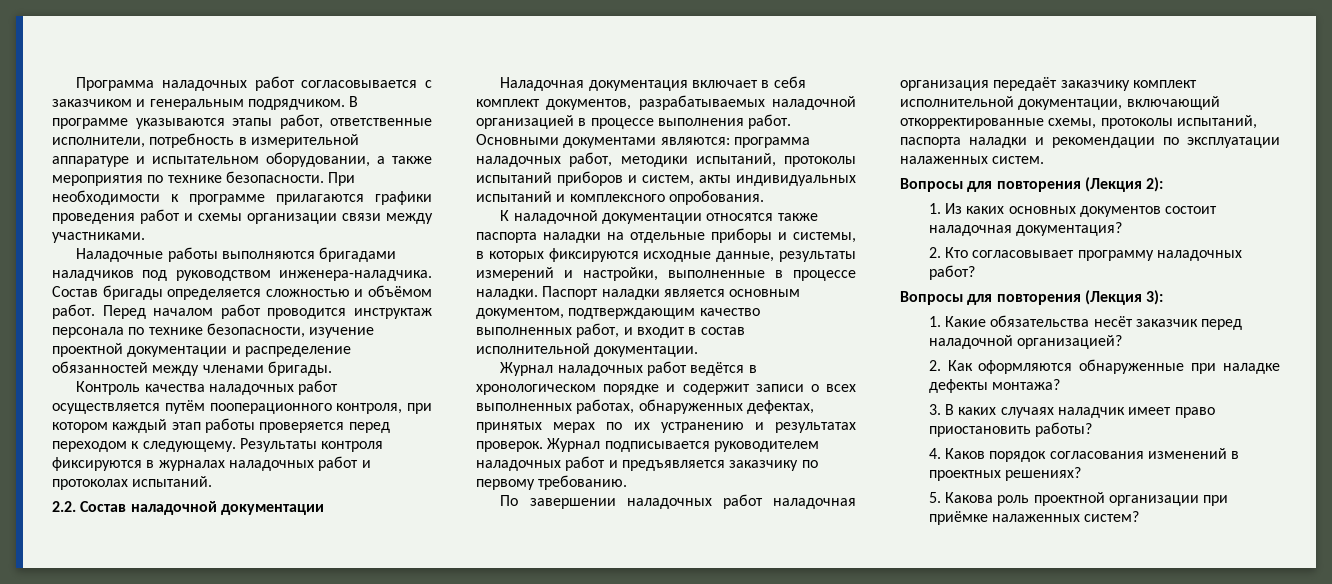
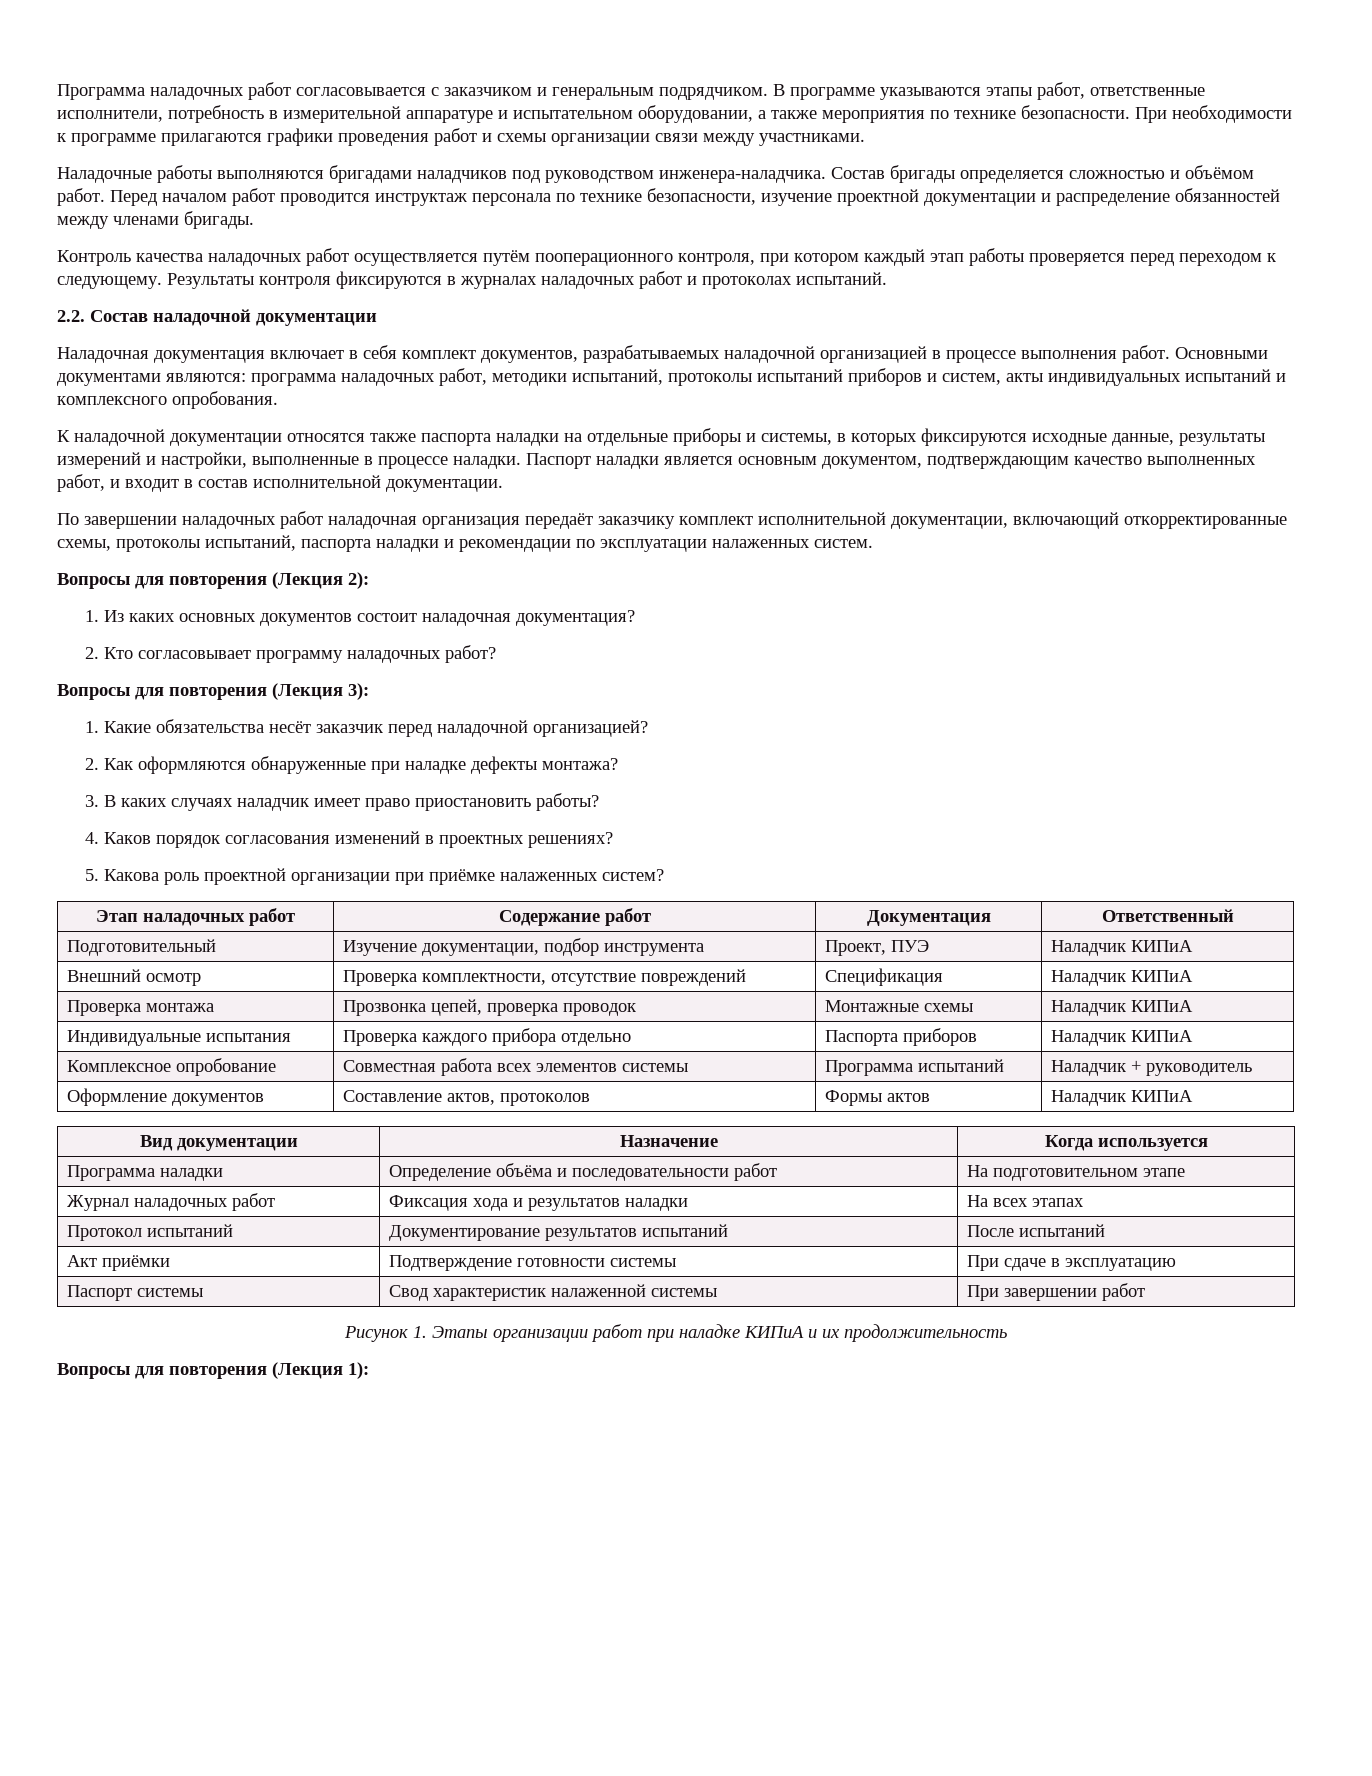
[500,361,757,376] [476,384,856,395] [476,399,814,414] [476,422,857,433] [476,438,819,452] [476,456,818,471] [476,475,628,490] // Журнал наладочных работ ведётся в хронологическом порядке и содержит записи о всех выполненных работах, обнаруженных дефектах, принятых мерах по их устранению и результатах проверок. Журнал подписывается руководителем наладочных работ и предъявляется заказчику по первому требованию. -> (503, 485) none
(1140, 516) none -> [96,908,295,926] [498,908,651,926] [866,910,991,926] [1101,909,1234,922] [66,939,216,956] [342,938,704,956] [824,940,929,956] [1050,940,1193,956] [66,969,201,986] [342,969,746,986] [824,968,943,986] [1050,970,1193,986] [66,1000,214,1016] [342,999,636,1016] [824,1000,973,1012] [1050,1000,1193,1016] [66,1030,291,1046] [342,1028,631,1046] [824,1028,977,1046] [1050,1030,1193,1046] [66,1058,276,1076] [342,1058,688,1076] [824,1059,1004,1076] [1050,1060,1252,1076] [66,1088,264,1106] [342,1090,590,1106] [824,1090,930,1106] [1050,1090,1193,1106] [139,1135,298,1151] [619,1135,718,1147] [1044,1135,1208,1151] [66,1165,223,1181] [388,1163,777,1181] [966,1165,1185,1181] [66,1193,275,1211] [388,1195,688,1211] [966,1195,1084,1207] [66,1224,233,1241] [388,1224,728,1241] [966,1224,1105,1237] [66,1255,170,1271] [388,1255,676,1271] [966,1255,1176,1271] [66,1285,203,1301] [388,1284,717,1301] [966,1283,1145,1301] [344,1324,1007,1342] [57,1362,369,1379] // Этап наладочных работ | Содержание работ | Документация | Ответственный // Подготовительный | Изучение документации, подбор инструмента | Проект, ПУЭ | Наладчик КИПиА // Внешний осмотр | Проверка комплектности, отсутствие повреждений | Спецификация | Наладчик КИПиА // Проверка монтажа | Прозвонка цепей, проверка проводок | Монтажные схемы | Наладчик КИПиА // Индивидуальные испытания | Проверка каждого прибора отдельно | Паспорта приборов | Наладчик КИПиА // Комплексное опробование | Совместная работа всех элементов системы | Программа испытаний | Наладчик + руководитель // Оформление документов | Составление актов, протоколов | Формы актов | Наладчик КИПиА // Вид документации | Назначение | Когда используется // Программа наладки | Определение объёма и последовательности работ | На подготовительном этапе // Журнал наладочных работ | Фиксация хода и результатов наладки | На всех этапах // Протокол испытаний | Документирование результатов испытаний | После испытаний // Акт приёмки | Подтверждение готовности системы | При сдаче в эксплуатацию // Паспорт системы | Свод характеристик налаженной системы | При завершении работ // Рисунок 1. Этапы организации работ при наладке КИПиА и их продолжительность // Вопросы для повторения (Лекция 1):

